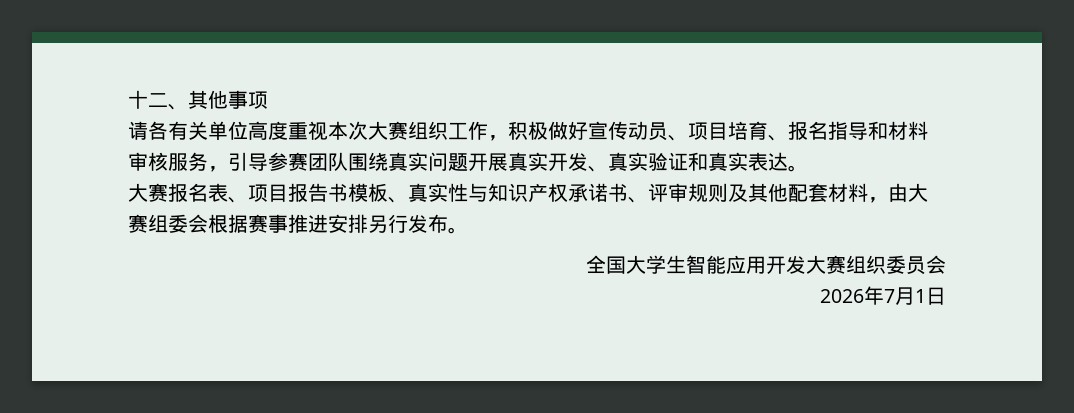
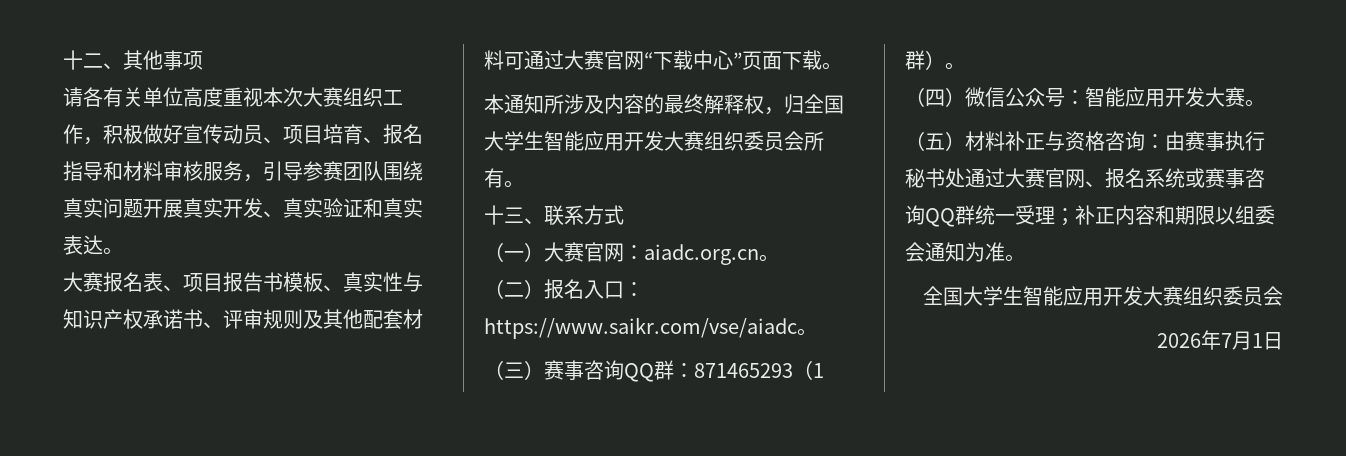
[868,183,928,203] [128,214,448,233] ，由大赛组委会根据赛事推进安排另行发布 -> [504,50,842,70] [484,94,844,115] [484,131,824,151] [484,168,524,188] [484,205,624,226] [484,242,779,265] [484,279,644,299] [484,317,817,339] [484,360,824,382] [905,50,965,70] [905,87,1265,107] [905,131,1265,151] [905,168,1265,188] [905,205,1275,227] [905,242,1005,262] 可通过大赛官网“下载中心”页面下载。 // 本通知所涉及内容的最终解释权，归全国大学生智能应用开发大赛组织委员会所有。 // 十三、联系方式 // （一）大赛官网：aiadc.org.cn。 // （二）报名入口：https://www.saikr.com/vse/aiadc。 // （三）赛事咨询QQ群：871465293（1群）。 // （四）微信公众号：智能应用开发大赛。 // （五）材料补正与资格咨询：由赛事执行秘书处通过大赛官网、报名系统或赛事咨询QQ群统一受理；补正内容和期限以组委会通知为准

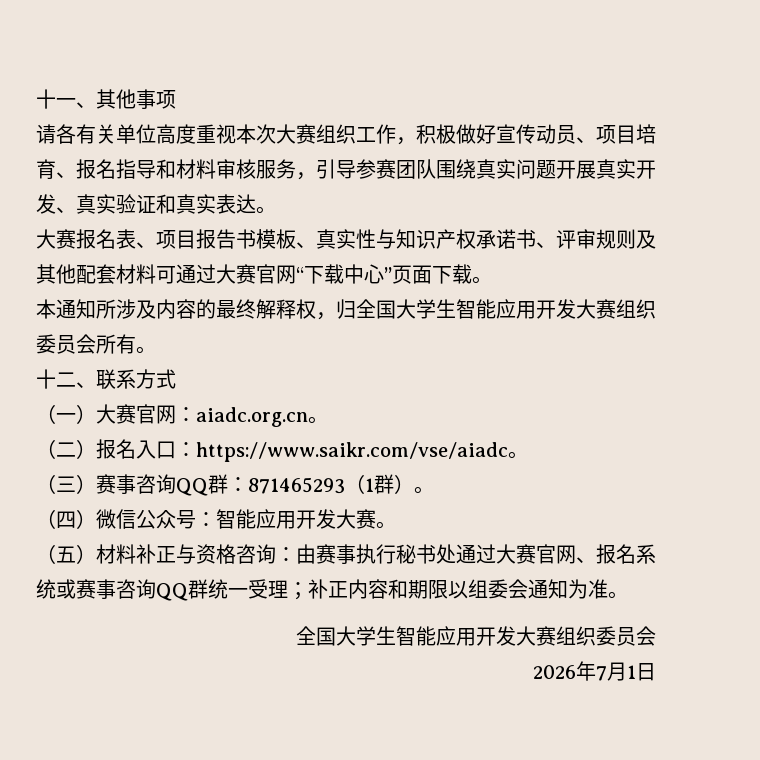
[63,50,103,70] 十二 -> [36,89,76,109] 十一
[504,207,524,223] 三 -> [56,372,76,387] 二

